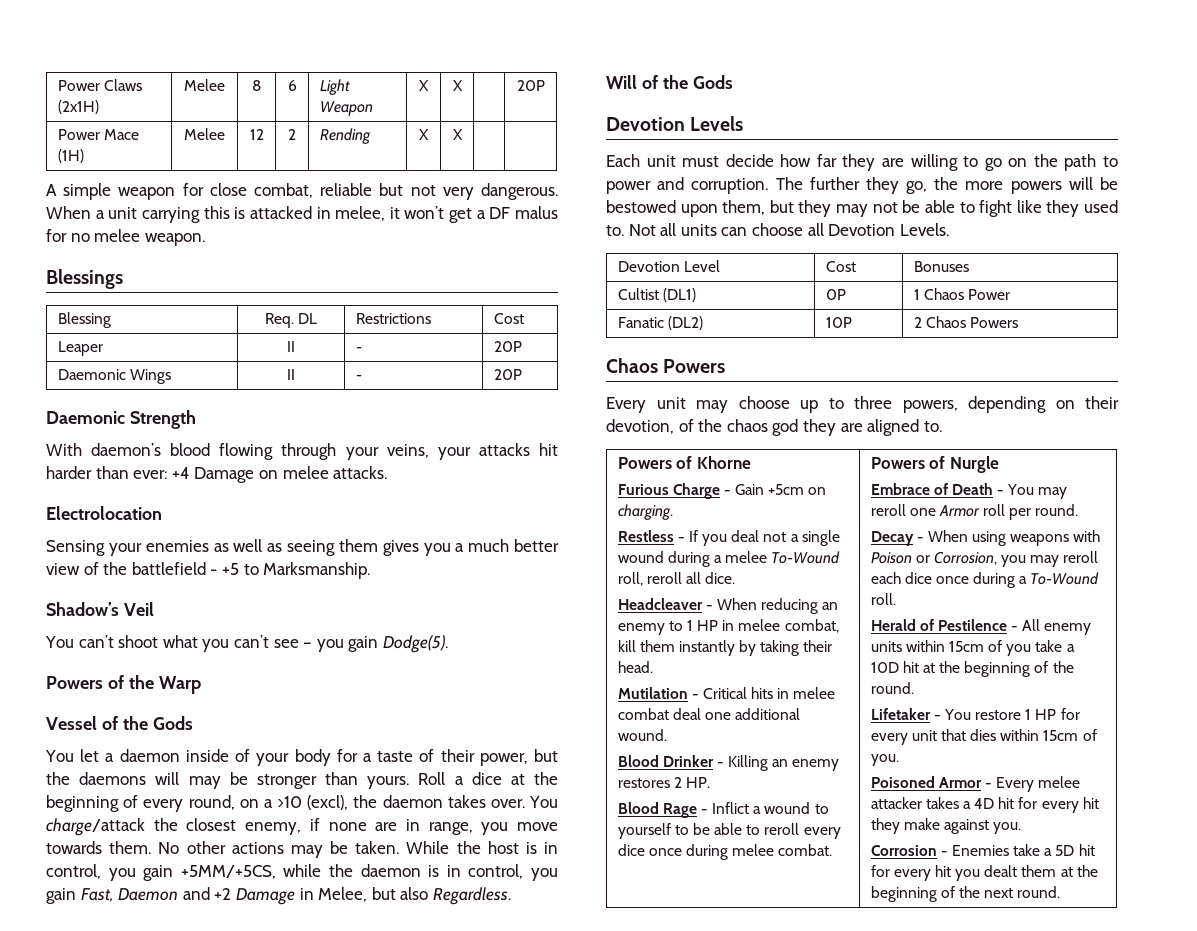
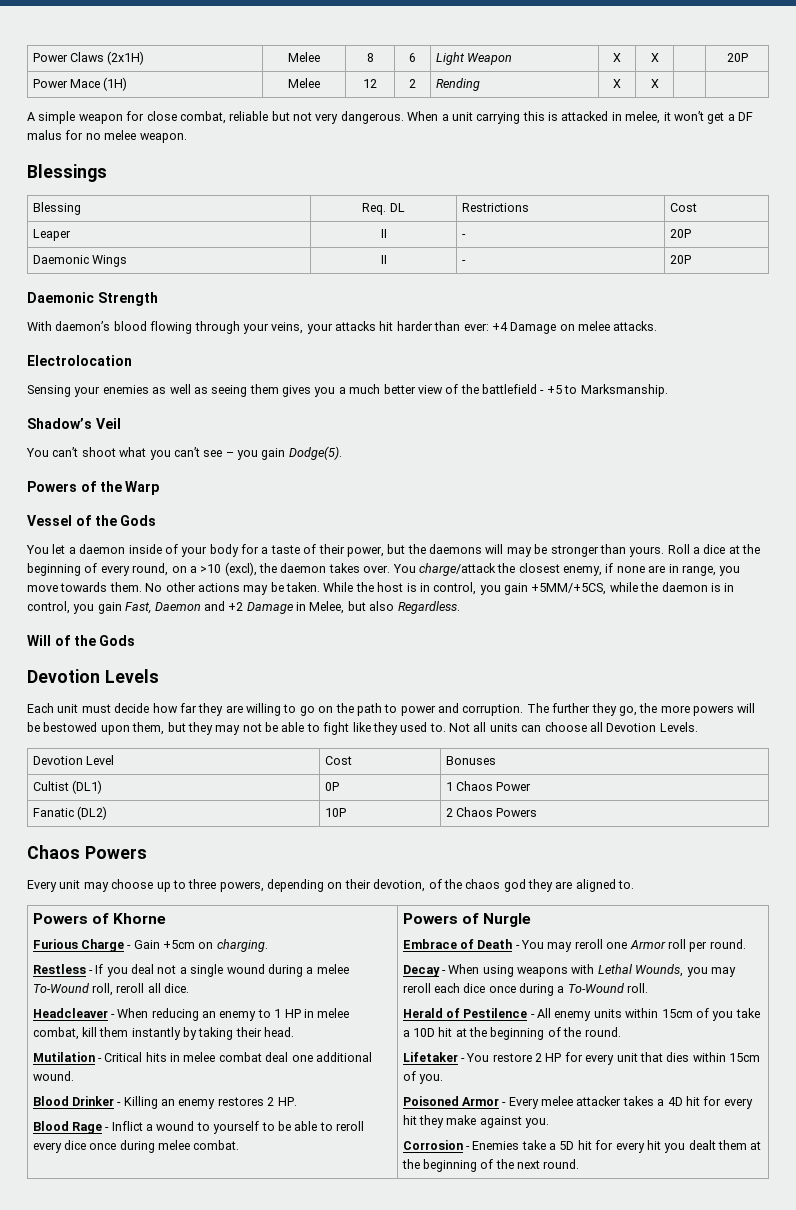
[870,551,997,565] Poison or Corrosion, -> [597,964,684,977] Lethal Wounds,
[1025,709,1032,720] 1 -> [535,1053,543,1062] 2

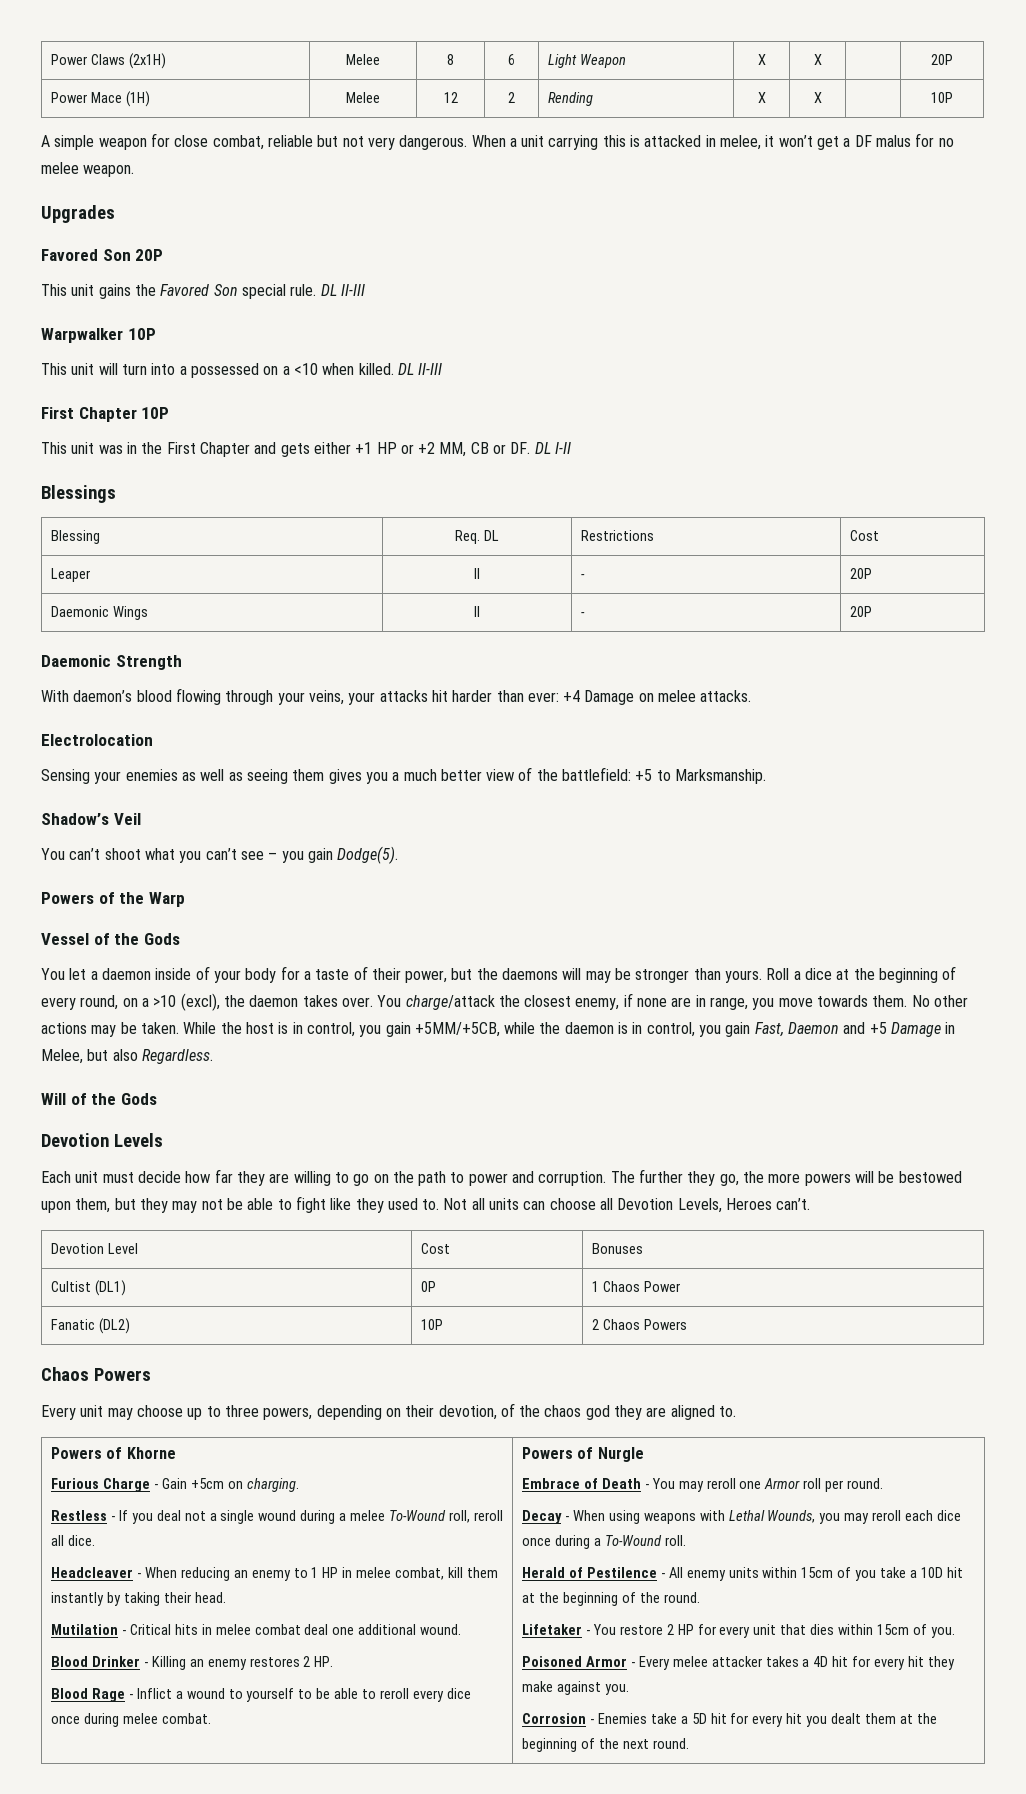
(659, 83) none -> [931,92,954,103] 10P
(187, 138) none -> [41,205,115,223] [41,249,164,261] [41,284,365,299] [41,328,156,343] [41,363,443,378] [41,407,170,422] [41,442,572,457] // Upgrades // Favored Son 20P // This unit gains the Favored Son special rule. DL II-III // Warpwalker 10P // This unit will turn into a possessed on a <10 when killed. DL II-III // First Chapter 10P // This unit was in the First Chapter and gets either +1 HP or +2 MM, CB or DF. DL I-II
[482,384,545,394] battlefield - -> [562,767,632,781] battlefield:
[531,583,607,595] +5MM/+5CS, -> [414,1022,500,1037] +5MM/+5CB,
[228,602,244,611] +2 -> [869,1022,887,1034] +5
[659,722,698,732] Levels. -> [677,1198,811,1213] Levels, Heroes can’t.

